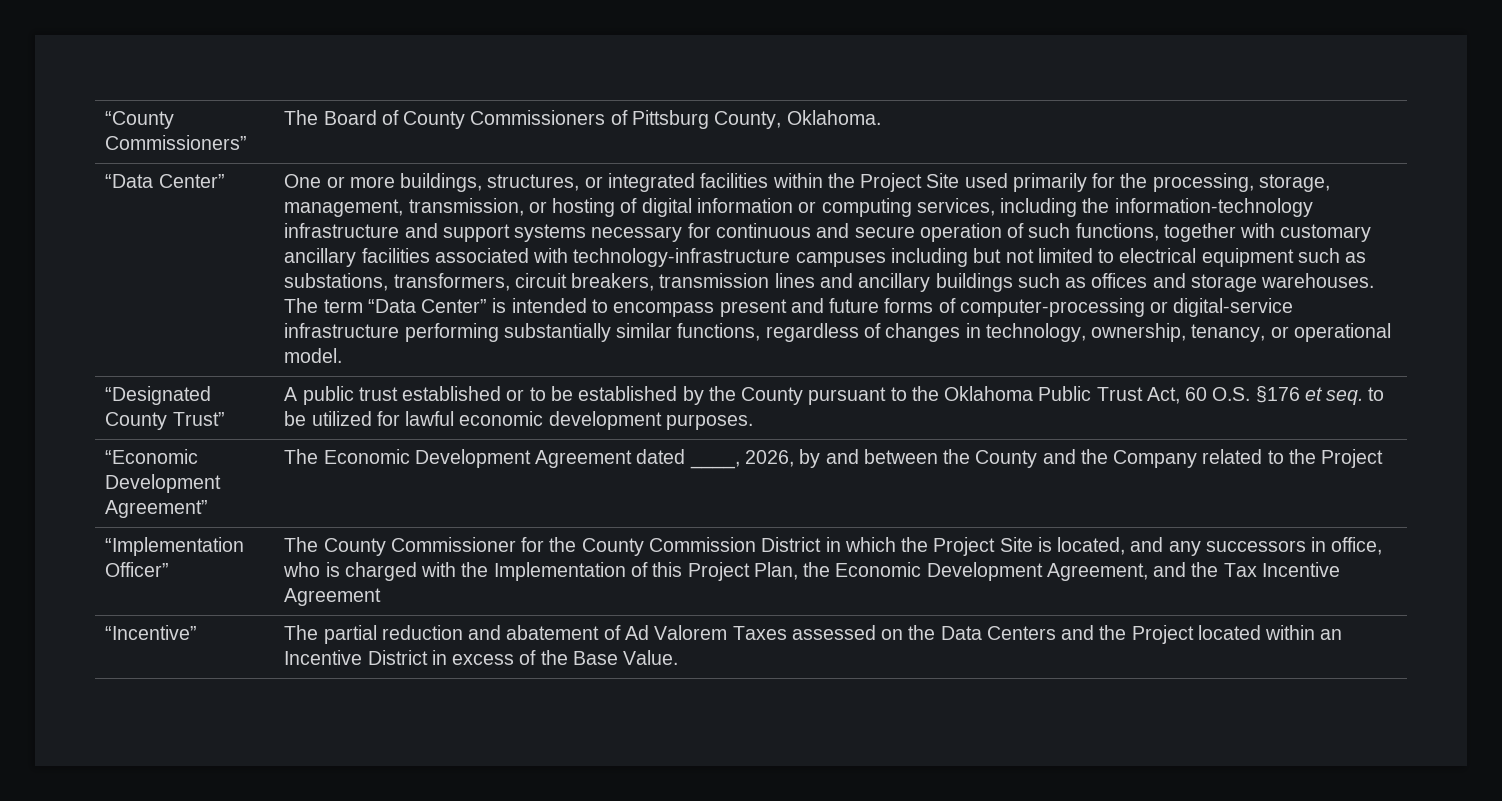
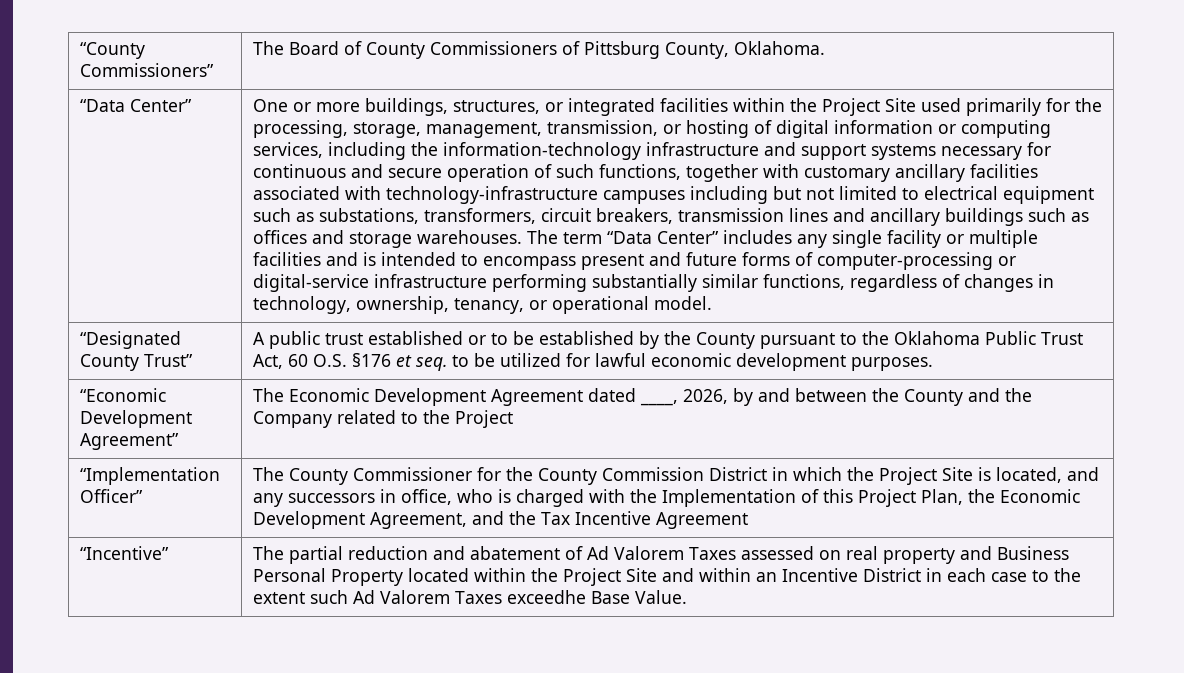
(488, 306) none -> [722,230,1038,248] [252,252,358,266] includes any single facility or multiple facilities and
[908,625,1261,644] the Data Centers and the Project located -> [845,546,1069,564] [252,568,694,586] real property and Business Personal Property located within the Project Site and
[452,650,568,665] excess of the -> [946,568,1081,582] [252,590,586,604] each case to the extent such Ad Valorem Taxes exceedhe

